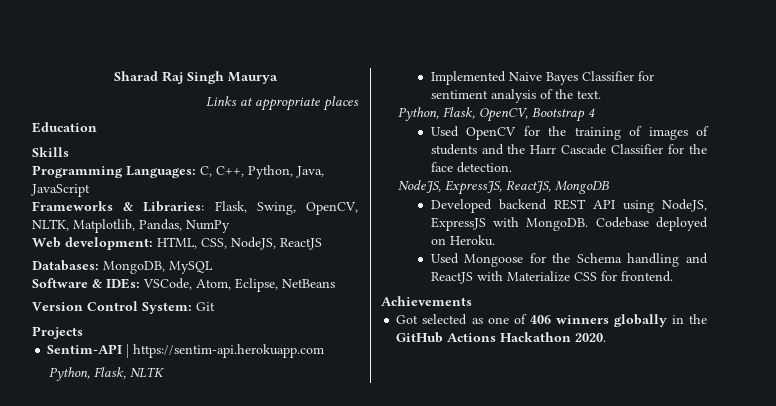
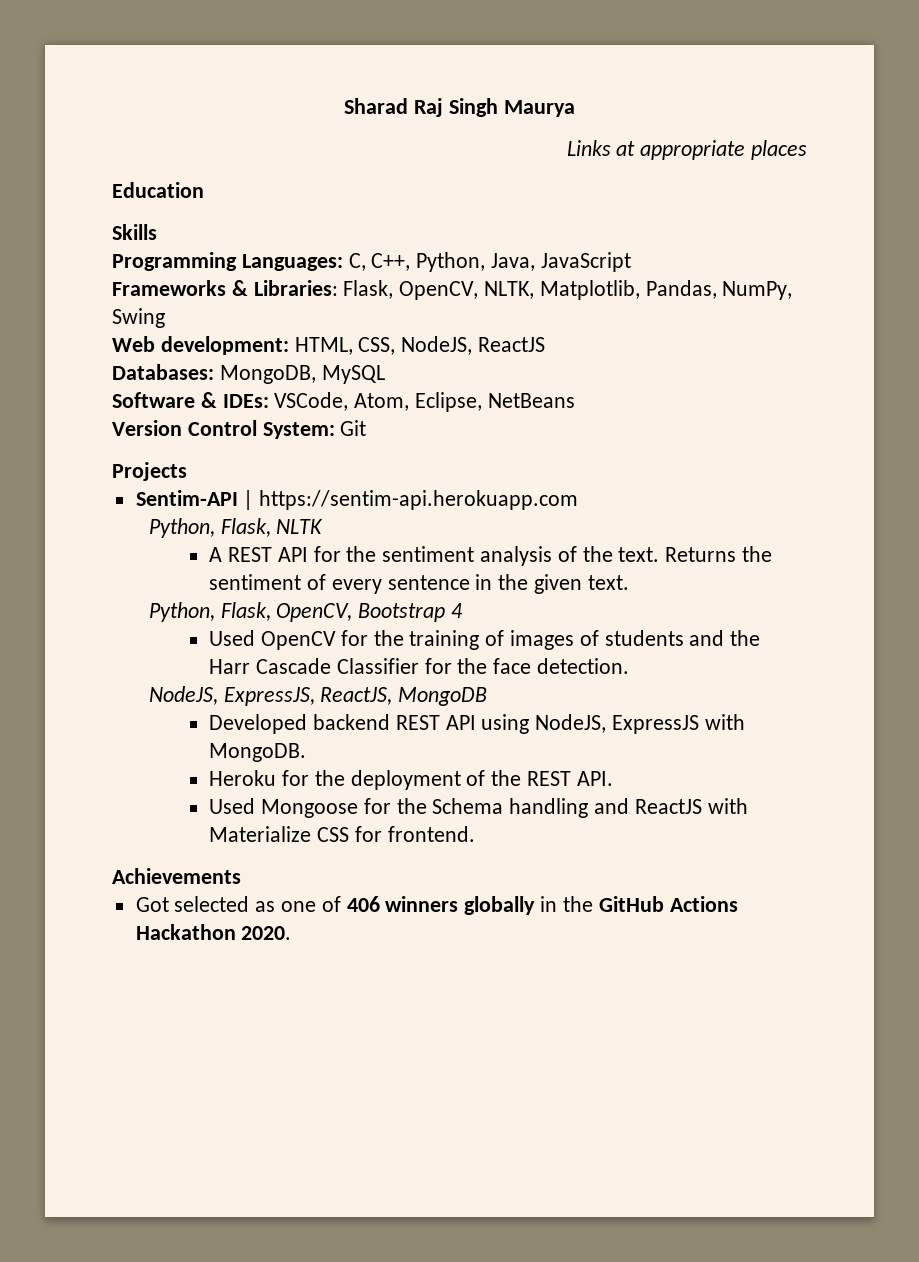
[256,202,296,215] Swing, -> (394, 289) none
[186,220,230,233] NumPy -> [722,281,793,300] [112,308,165,328] NumPy, Swing
[430,71,654,85] Implemented Naive Bayes Classifier for -> [209,546,377,562] A REST API for the
(601, 94) none -> [665,546,773,562] [209,574,629,594] Returns the sentiment of every sentence in the given text.
[595,217,708,231] [430,235,495,246] Codebase deployed on Heroku. -> [209,770,613,790] // Heroku for the deployment of the REST API.

